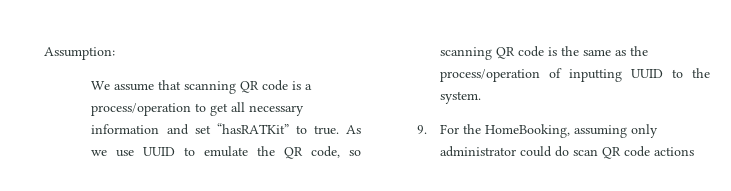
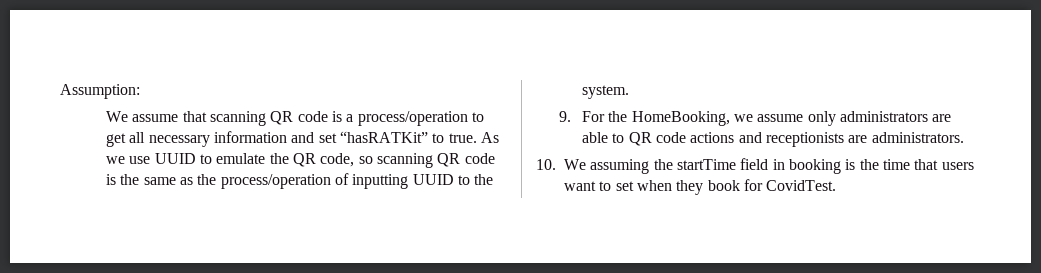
[574,124,659,138] [440,146,695,159] assuming only administrator could do scan QR code actions -> [734,111,952,126] [582,132,964,147] [536,158,974,174] [564,179,837,195] we assume only administrators are able to QR code actions and receptionists are administrators. // 10. We assuming the startTime field in booking is the time that users want to set when they book for CovidTest.

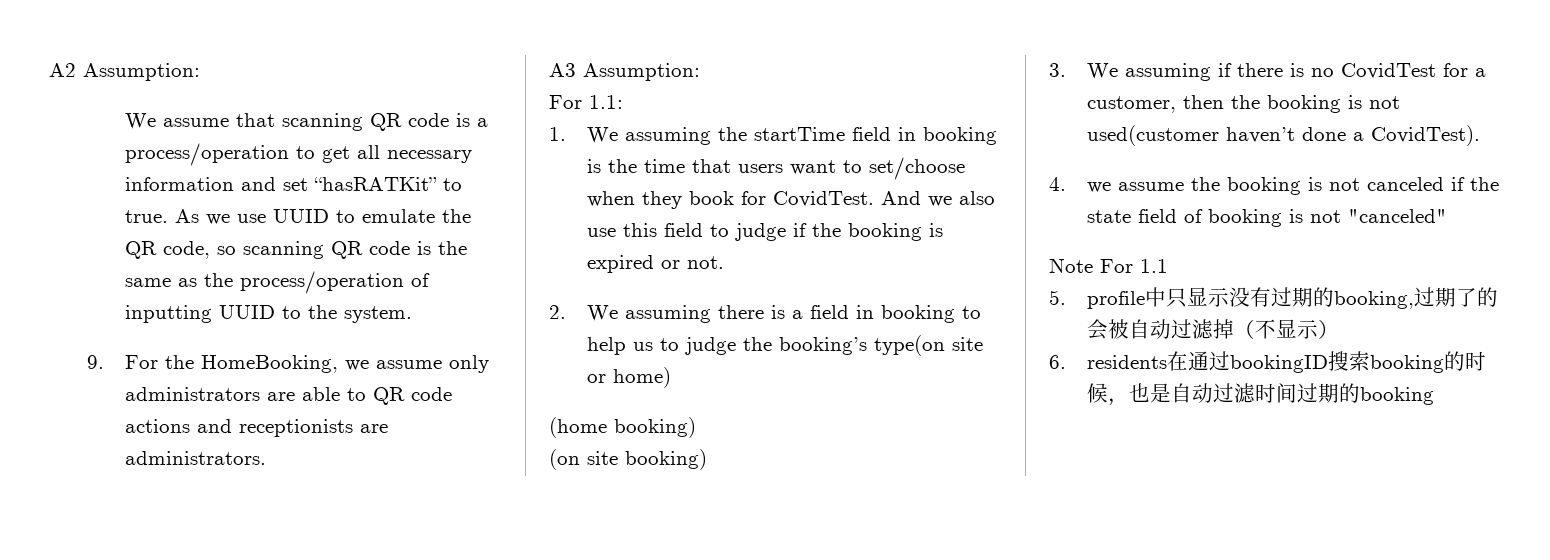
(60, 91) none -> [49,63,76,77] A2
[536,159,556,170] 10. -> [549,63,700,81] [549,95,623,109] [549,127,566,141] A3 Assumption: // For 1.1: // 1.
[615,181,634,191] set -> [868,157,965,180] set/choose
(837, 185) none -> [880,191,995,207] [586,223,943,241] [586,255,724,273] [549,305,981,323] [586,335,983,356] [586,367,671,388] [549,417,696,438] [549,449,707,470] [1049,63,1486,81] [1086,95,1400,113] [1086,125,1480,146] [1049,177,1499,195] [1086,209,1447,227] [1049,258,1168,273] [1049,287,1498,309] [1086,319,1339,340] [1049,351,1486,373] [1086,383,1434,406] And we also use this field to judge if the booking is expired or not. // 2. We assuming there is a field in booking to help us to judge the booking’s type(on site or home) // (home booking) // (on site booking) // 3. We assuming if there is no CovidTest for a customer, then the booking is not used(customer haven’t done a CovidTest). // 4. we assume the booking is not canceled if the state field of booking is not "canceled" // Note For 1.1 // 5. profile中只显示没有过期的booking,过期了的会被自动过滤掉（不显示） // 6. residents在通过bookingID搜索booking的时候，也是自动过滤时间过期的booking

